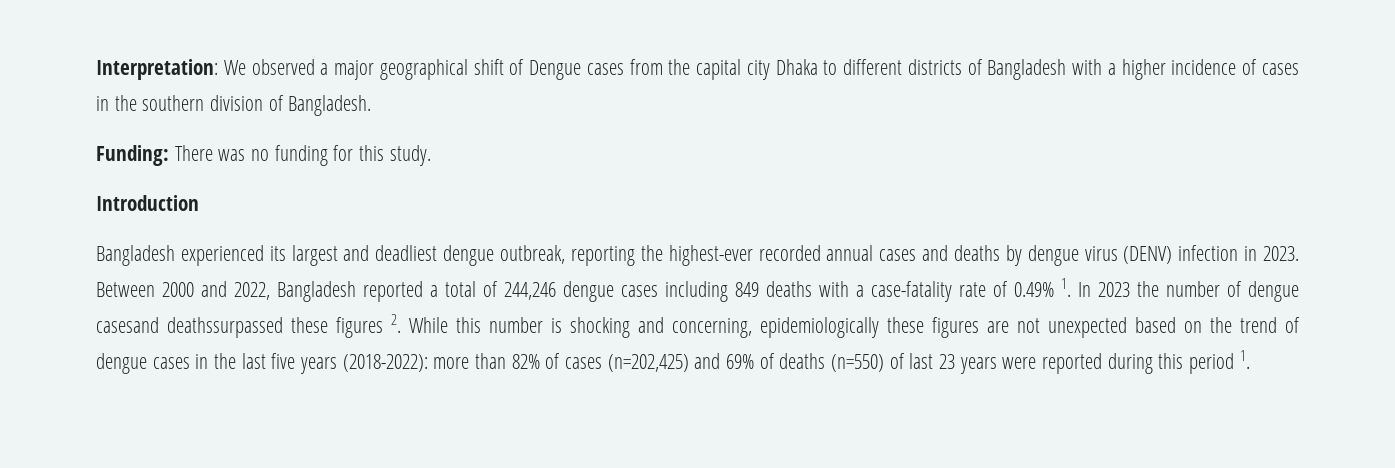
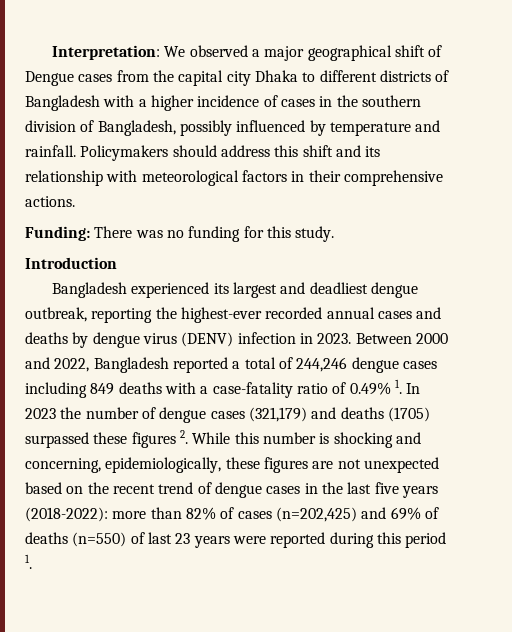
[288,95,372,116] Bangladesh. -> [97,120,441,136] [25,145,381,161] [25,170,443,186] [25,196,75,207] Bangladesh, possibly influenced by temperature and rainfall. Policymakers should address this shift and its relationship with meteorological factors in their comprehensive actions.
[959,282,986,297] rate -> [296,383,328,394] ratio
[96,317,283,338] casesand deathssurpassed -> [210,407,430,422] [25,432,89,448] cases (321,179) and deaths (1705) surpassed
[760,317,879,338] epidemiologically -> [105,457,222,473] epidemiologically,
(1232, 325) none -> [112,484,155,494] recent

